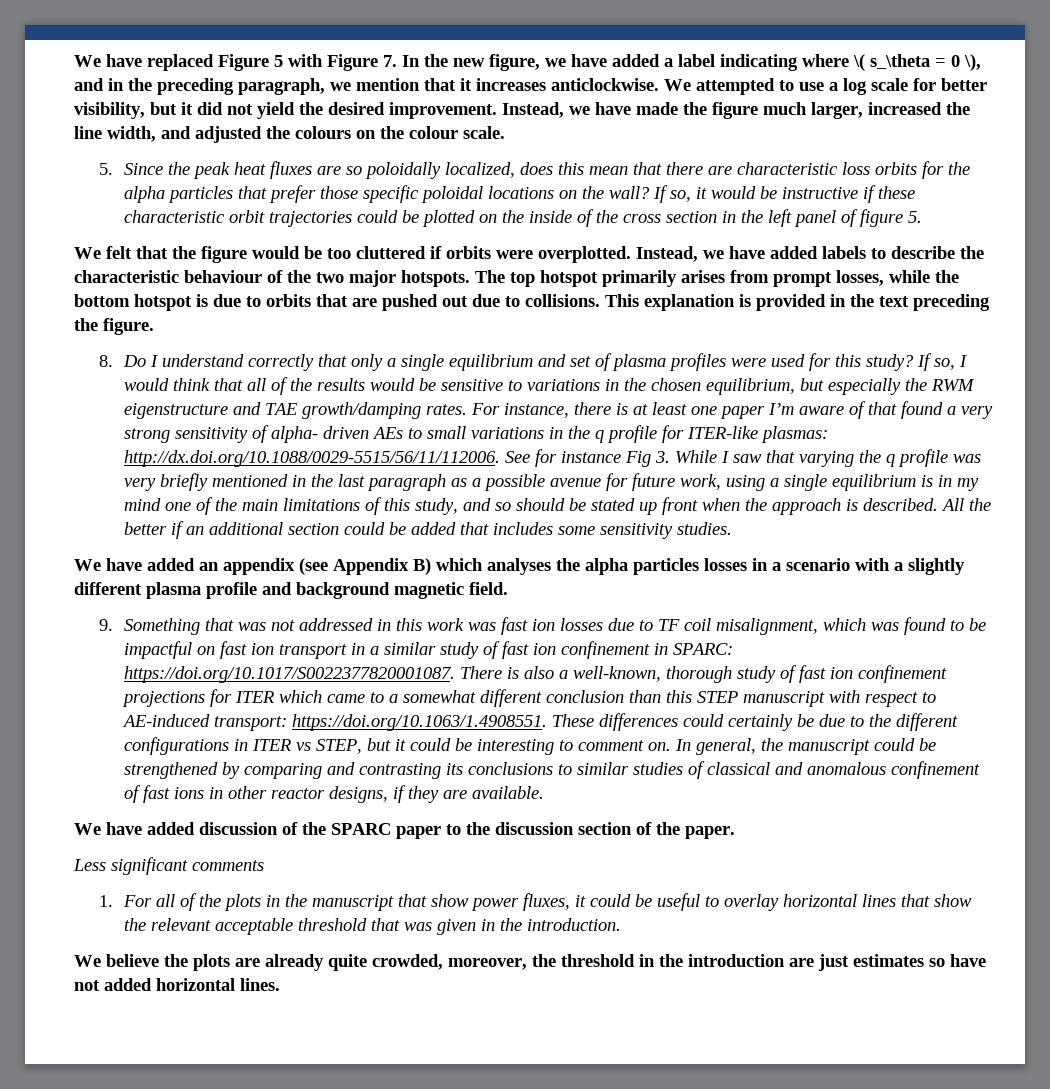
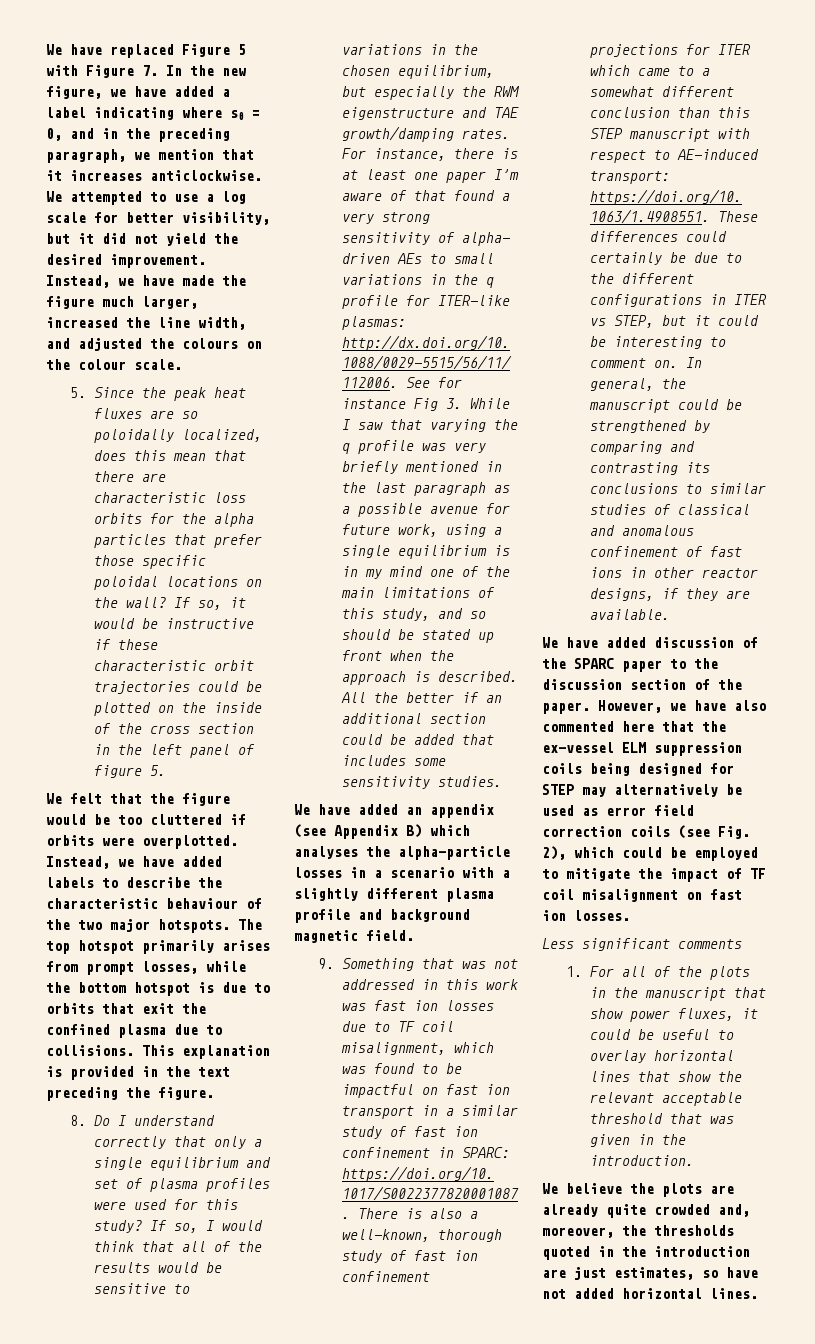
[853,54,981,71] \( s_\theta = 0 \), -> [230,110,260,120] [46,128,62,141] sθ = 0,
[352,294,468,311] are pushed out -> [142,1003,206,1014] [46,1024,166,1038] exit the confined plasma
[585,558,699,575] alpha particles -> [398,846,510,860] alpha-particle
(735, 832) none -> [598,700,766,713] [542,721,726,732] [542,742,742,756] [542,763,734,776] [542,784,742,797] [542,805,694,816] [542,825,750,839] [542,846,758,861] [542,868,766,882] [542,889,742,902] [542,910,630,921] However, we have also commented here that the ex-vessel ELM suppression coils being designed for STEP may alternatively be used as error field correction coils (see Fig. 2), which could be employed to mitigate the impact of TF coil misalignment on fast ion losses.
[372,954,635,970] crowded, moreover, the threshold -> [654,1204,750,1217] [542,1225,734,1238] [542,1246,590,1260] crowded and, moreover, the thresholds quoted
[853,954,924,967] estimates -> [614,1267,694,1280] estimates,

